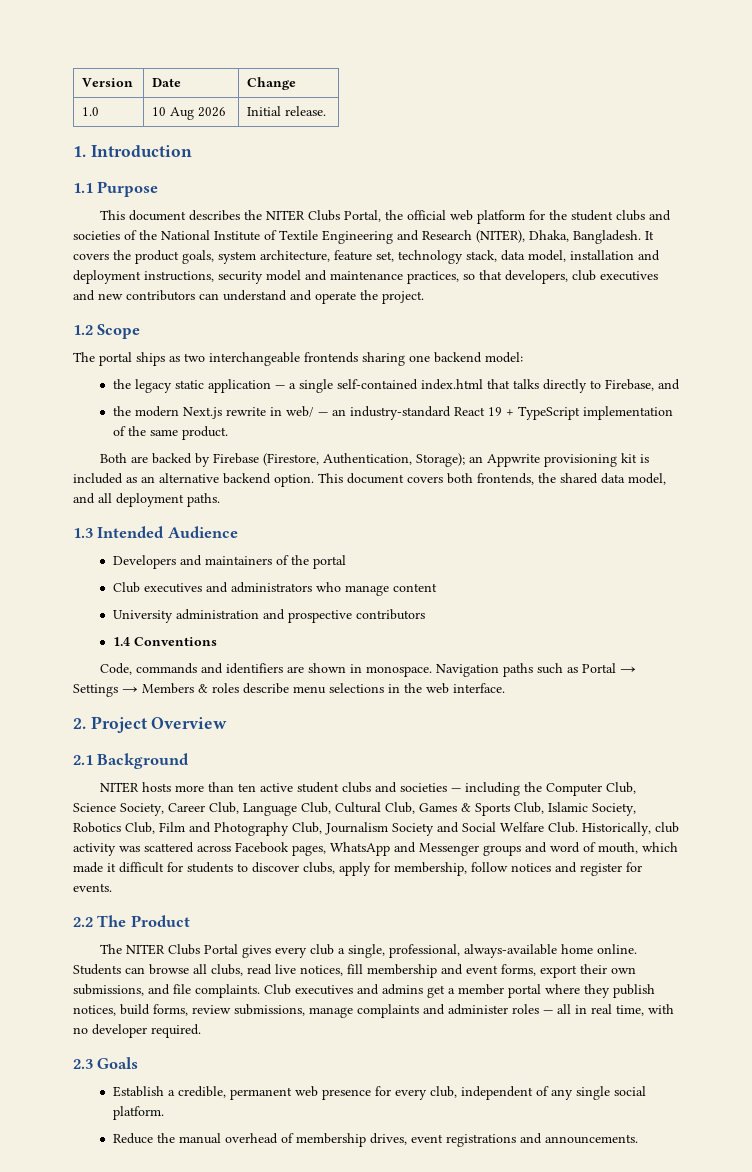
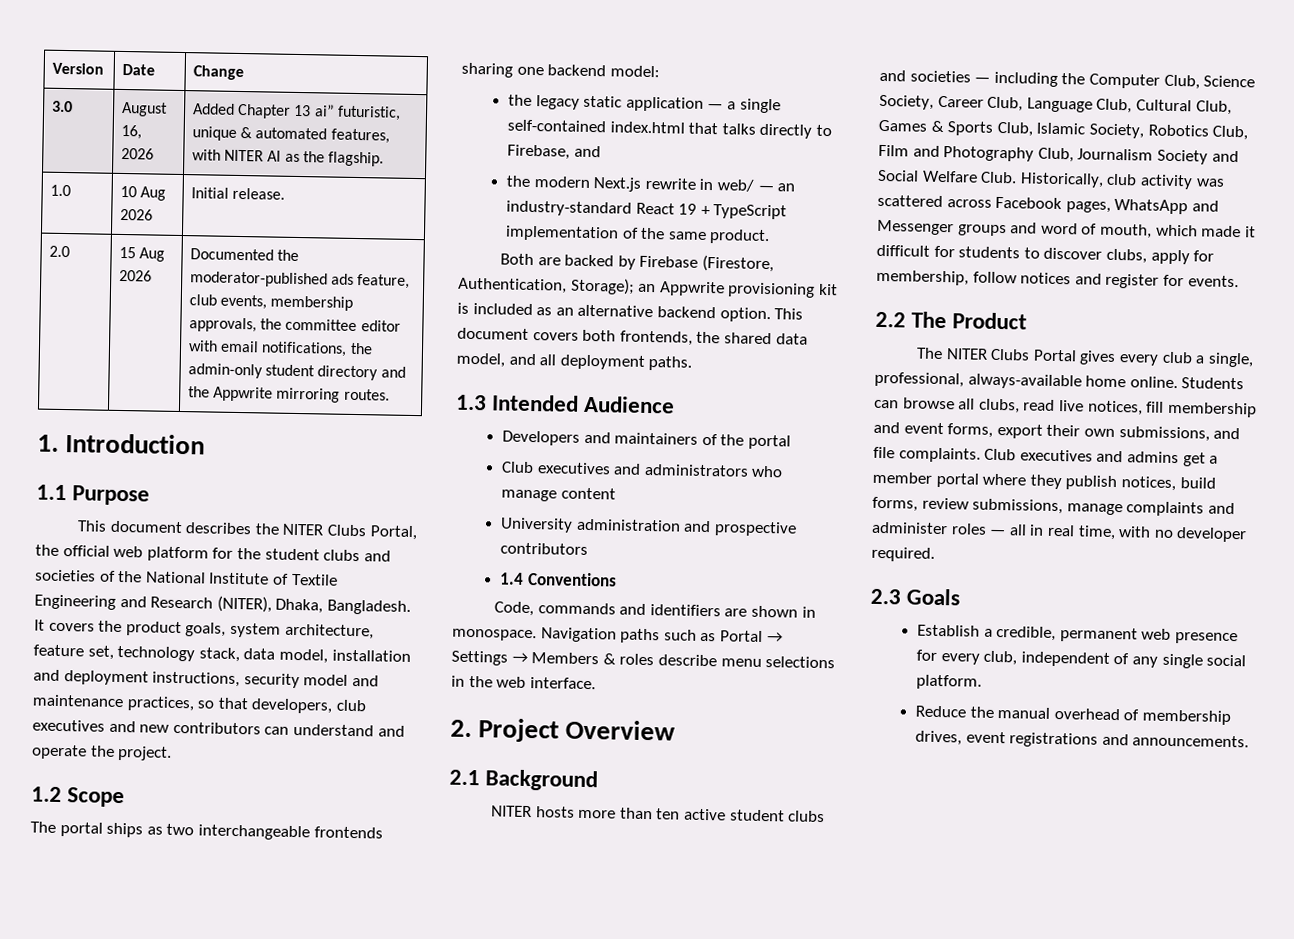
(297, 83) none -> [52,100,74,113] [121,101,169,117] [121,124,143,140] [121,147,155,160] [193,103,401,121] [192,126,390,144] [192,149,384,167] // 3.0 | August 16, 2026 | Added Chapter 13 ai” futuristic, unique & automated features, with NITER AI as the flagship.
(327, 111) none -> [49,245,71,258] [119,246,166,262] [119,269,153,282] [190,248,300,262] [190,271,411,289] [189,294,354,311] [189,317,401,333] [188,340,373,357] [188,363,406,381] [188,386,390,403] // 2.0 | 15 Aug 2026 | Documented the moderator-published ads feature, club events, membership approvals, the committee editor with email notifications, the admin-only student directory and the Appwrite mirroring routes.

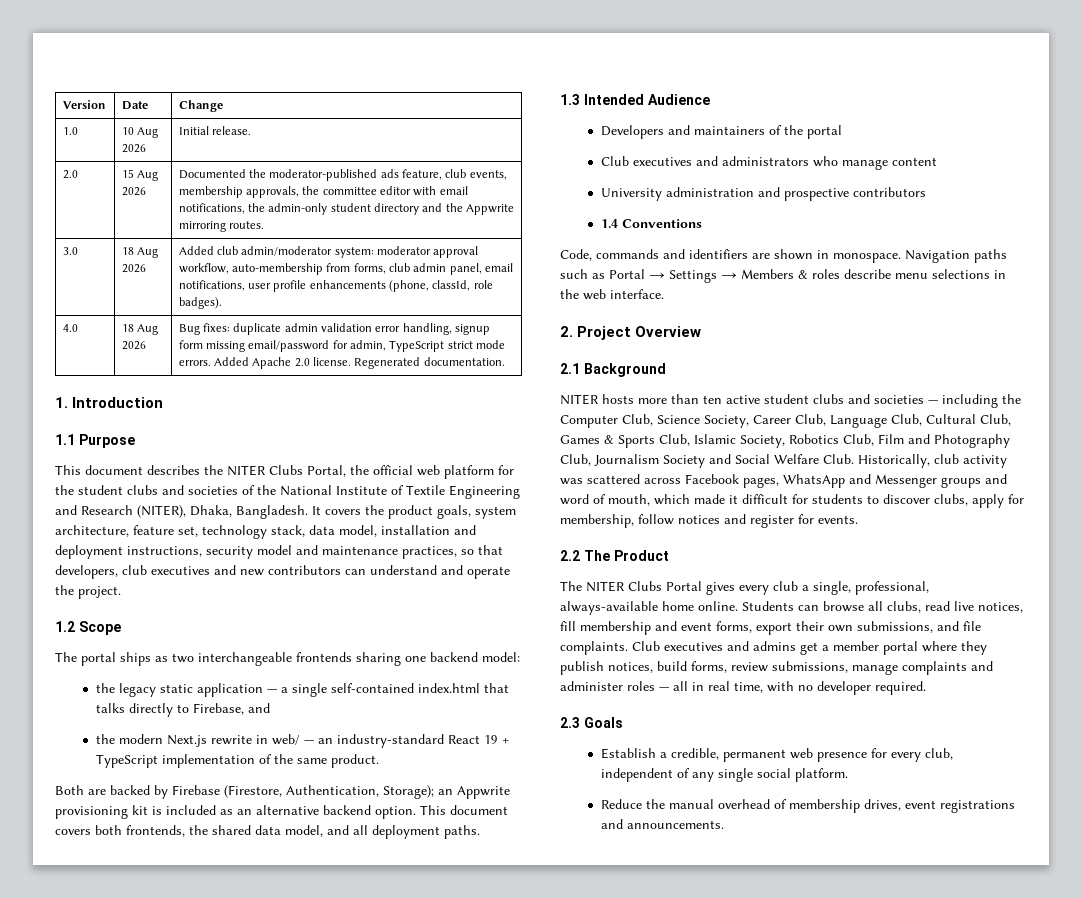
[52,100,74,113] [121,101,169,117] [121,124,143,140] [121,147,155,160] [193,103,401,121] [192,126,390,144] [192,149,384,167] // 3.0 | August 16, 2026 | Added Chapter 13 ai” futuristic, unique & automated features, with NITER AI as the flagship. -> (223, 106) none
(390, 394) none -> [62,247,78,255] [121,247,158,258] [121,264,146,273] [178,246,479,258] [178,263,514,275] [178,280,493,292] [178,297,222,309] [62,324,78,332] [121,324,158,335] [121,341,146,350] [178,323,491,335] [178,340,506,352] [178,357,505,369] // 3.0 | 18 Aug 2026 | Added club admin/moderator system: moderator approval workflow, auto-membership from forms, club admin panel, email notifications, user profile enhancements (phone, classId, role badges). // 4.0 | 18 Aug 2026 | Bug fixes: duplicate admin validation error handling, signup form missing email/password for admin, TypeScript strict mode errors. Added Apache 2.0 license. Regenerated documentation.

